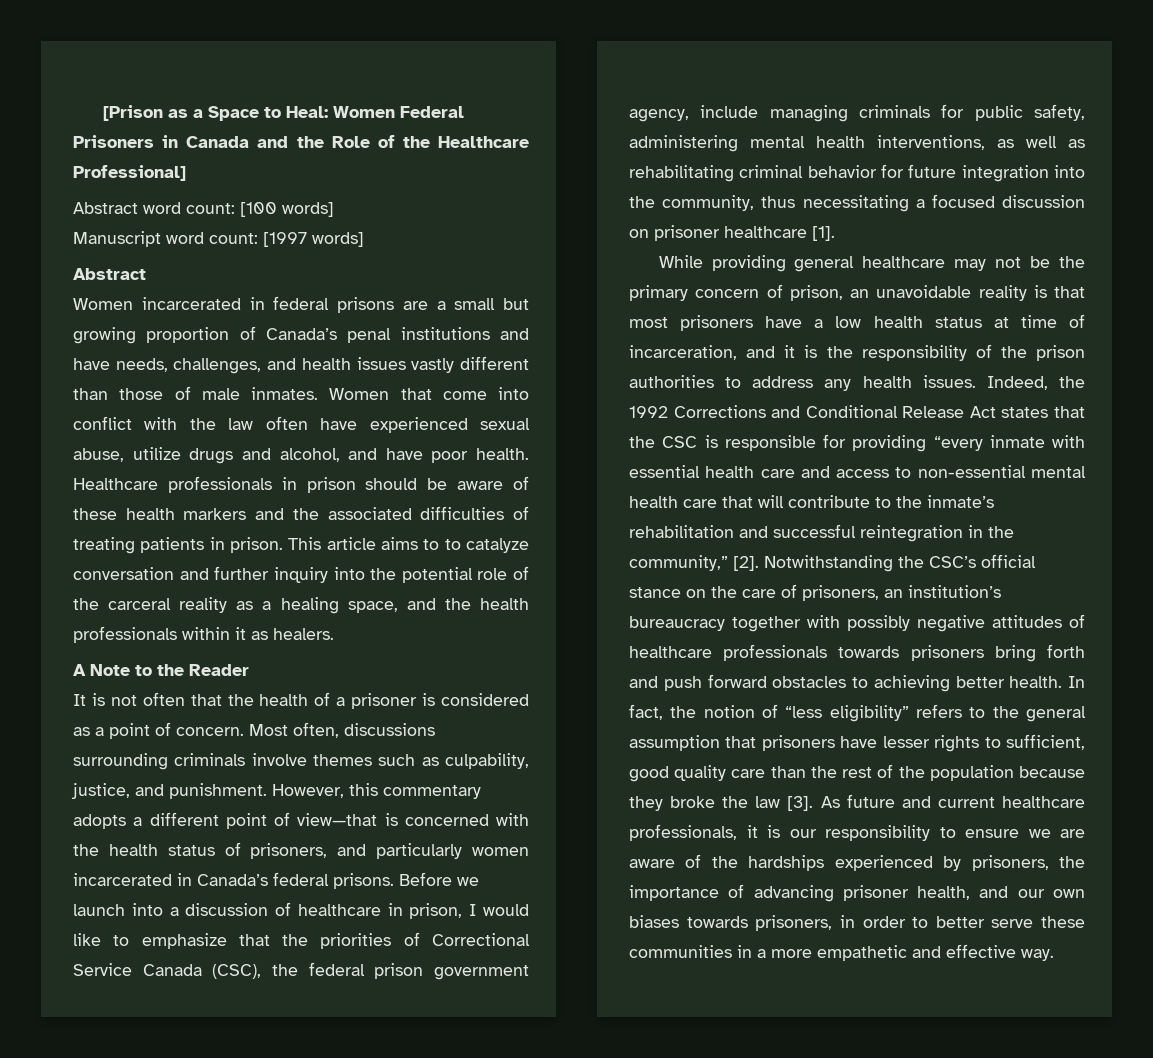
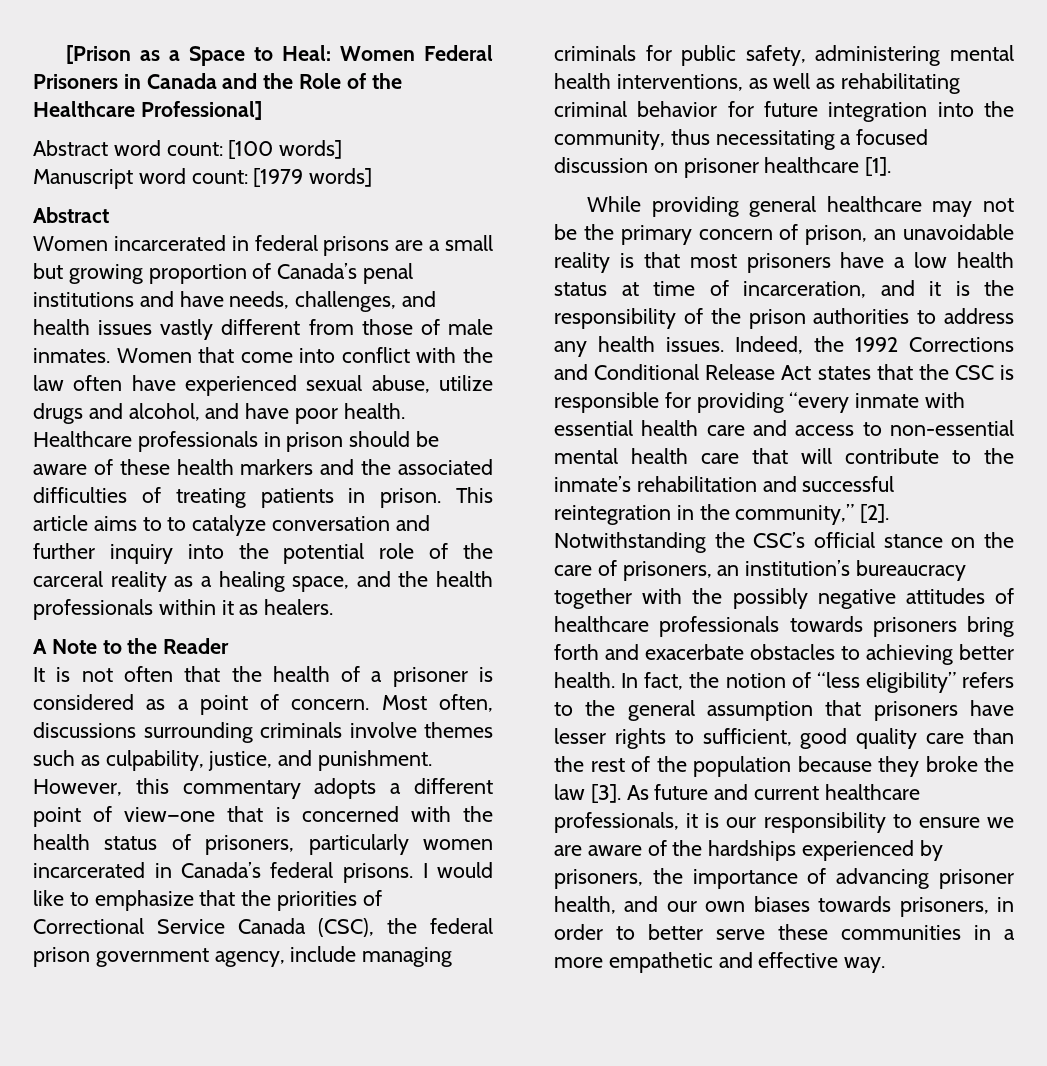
[263,232,307,247] [1997 -> [253,168,304,187] [1979
[73,388,108,400] than -> [308,319,354,335] from
[297,813,378,826] view—that -> [124,806,264,822] view—one that
[337,844,367,856] and -> (295, 845) none
[399,872,479,886] [73,902,463,919] Before we launch into a discussion of healthcare in prison, -> (413, 873) none
(840, 621) none -> [692,588,723,604] the
[663,674,767,691] push forward -> [645,644,744,660] exacerbate

